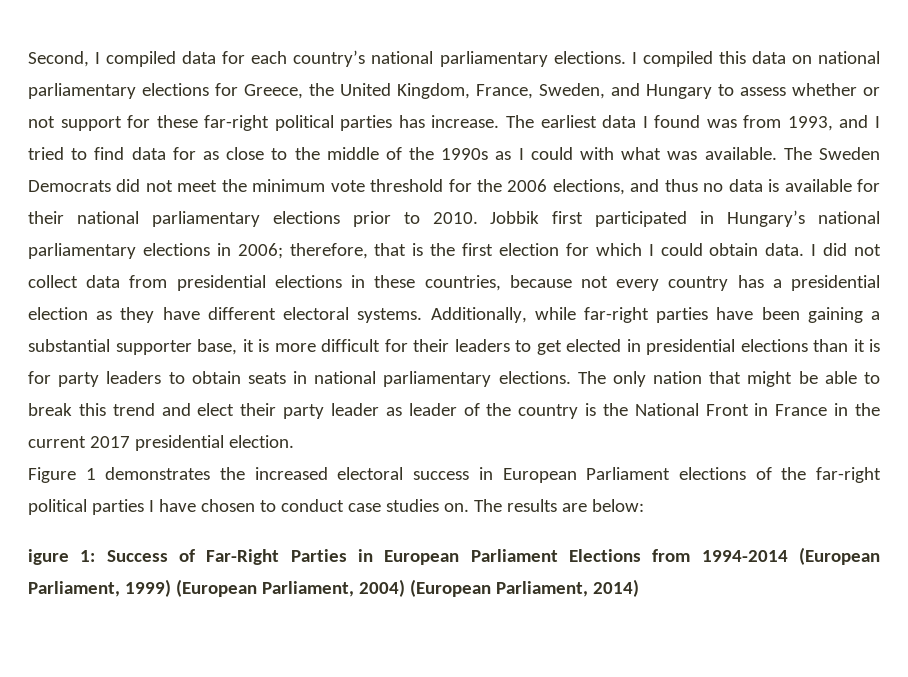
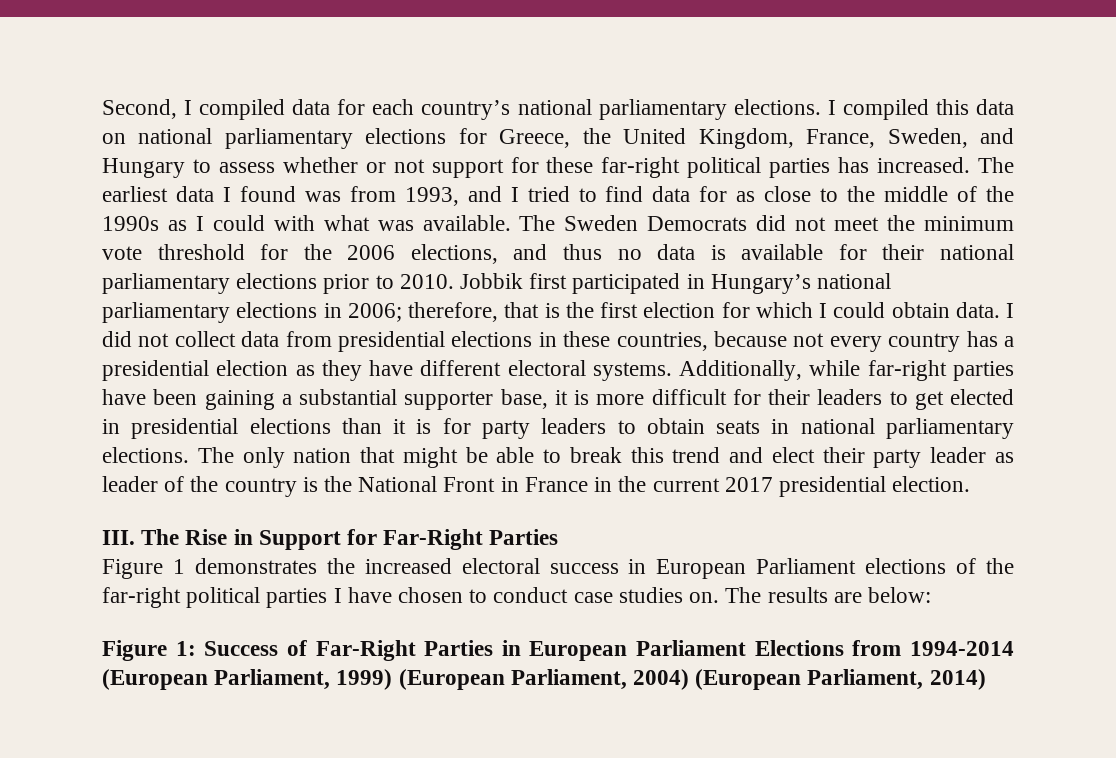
[431,115,500,128] increase. -> [877,157,971,173] increased.
(294, 441) none -> [102,529,559,550] // III. The Rise in Support for Far-Right Parties
[28,549,69,565] igure -> [102,640,167,661] Figure

